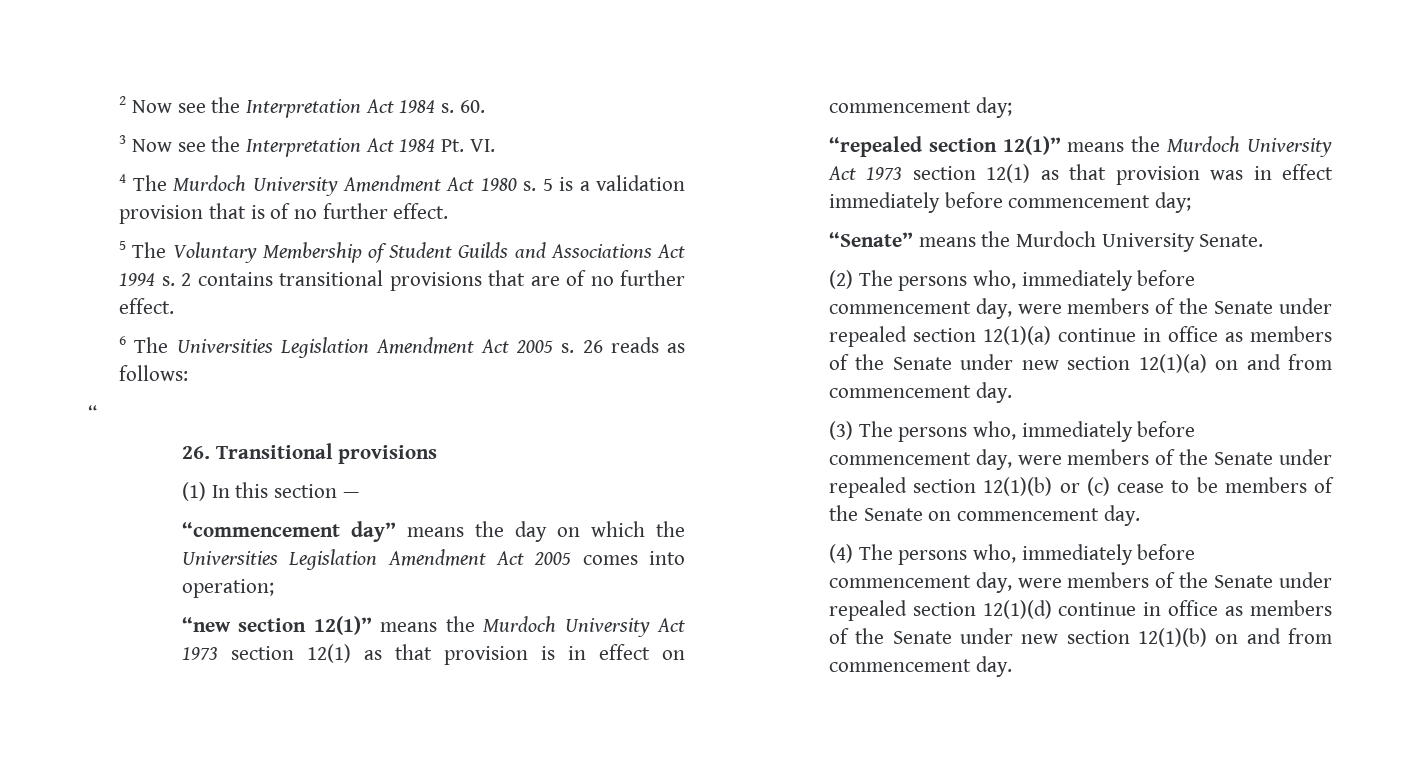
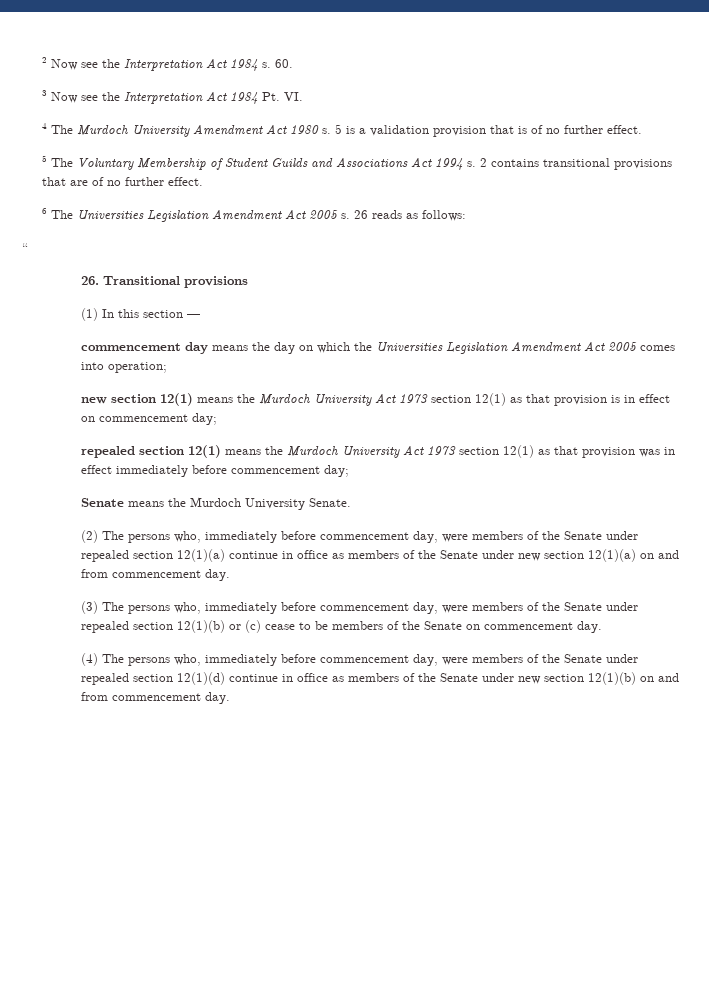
[181,521,396,542] “commencement day” -> [81,342,209,354] commencement day
[181,616,372,635] “new section 12(1)” -> [81,393,194,406] new section 12(1)
[828,136,1061,157] “repealed section 12(1)” -> [81,445,222,458] repealed section 12(1)
[828,232,913,247] “Senate” -> [81,498,125,507] Senate

